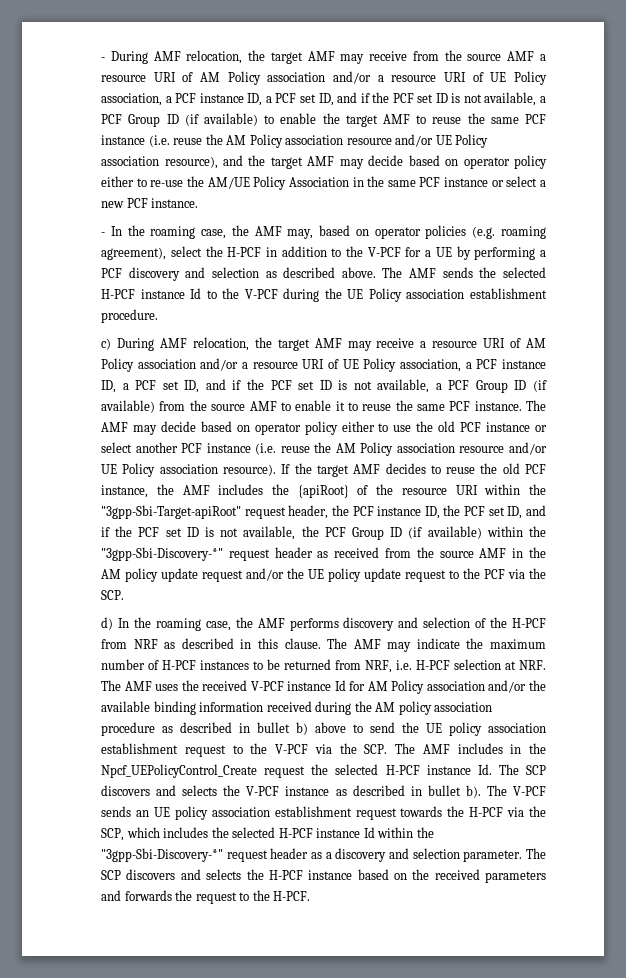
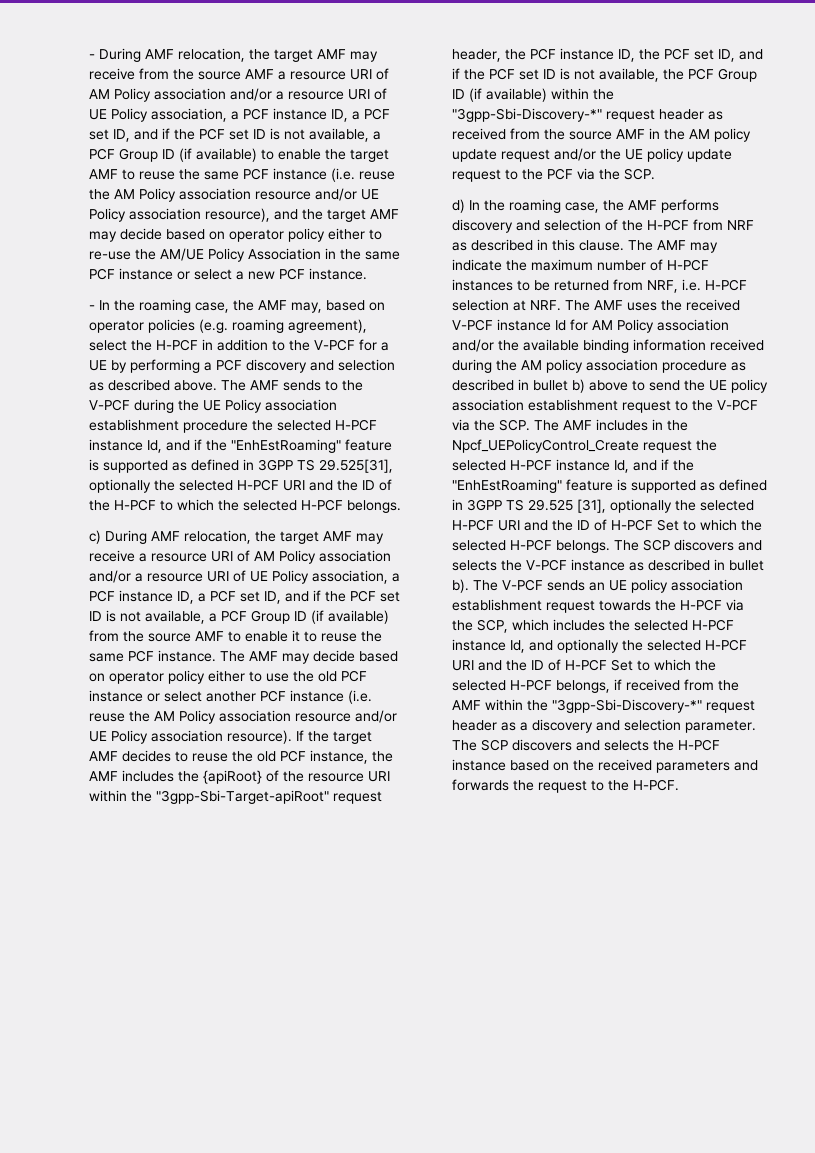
[479,267,546,278] [101,288,202,299] the selected H-PCF instance Id -> (322, 385) none
[101,309,159,323] procedure. -> [183,419,378,433] [89,439,393,453] [89,459,394,473] [89,479,393,493] [89,499,402,513] procedure the selected H-PCF instance Id, and if the "EnhEstRoaming" feature is supported as defined in 3GPP TS 29.525[31], optionally the selected H-PCF URI and the ID of the H-PCF to which the selected H-PCF belongs.
[477,764,492,775] Id. -> [614,459,695,473] [452,479,768,493] [452,499,755,513] [452,519,763,531] [452,539,611,553] Id, and if the "EnhEstRoaming" feature is supported as defined in 3GPP TS 29.525 [31], optionally the selected H-PCF URI and the ID of H-PCF Set to which the selected H-PCF belongs.
[363,827,375,838] Id -> [510,639,748,653] [452,659,717,671] [452,679,740,693] [452,700,482,710] Id, and optionally the selected H-PCF URI and the ID of H-PCF Set to which the selected H-PCF belongs, if received from the AMF

